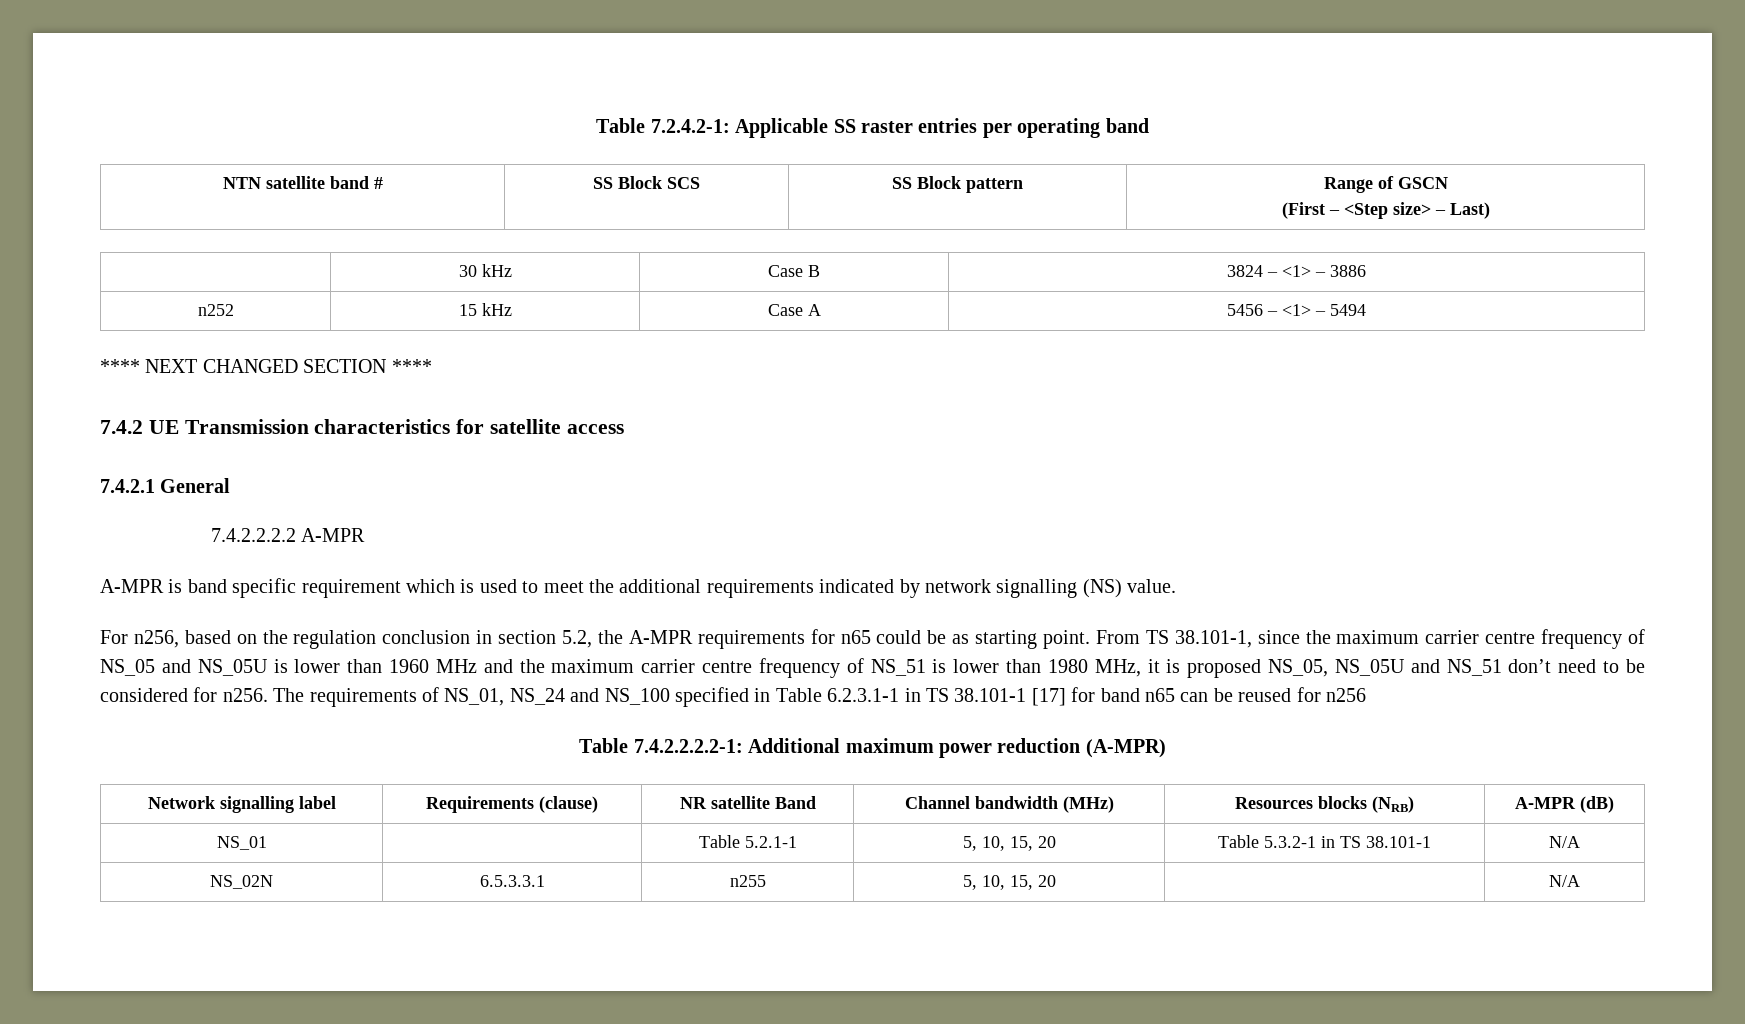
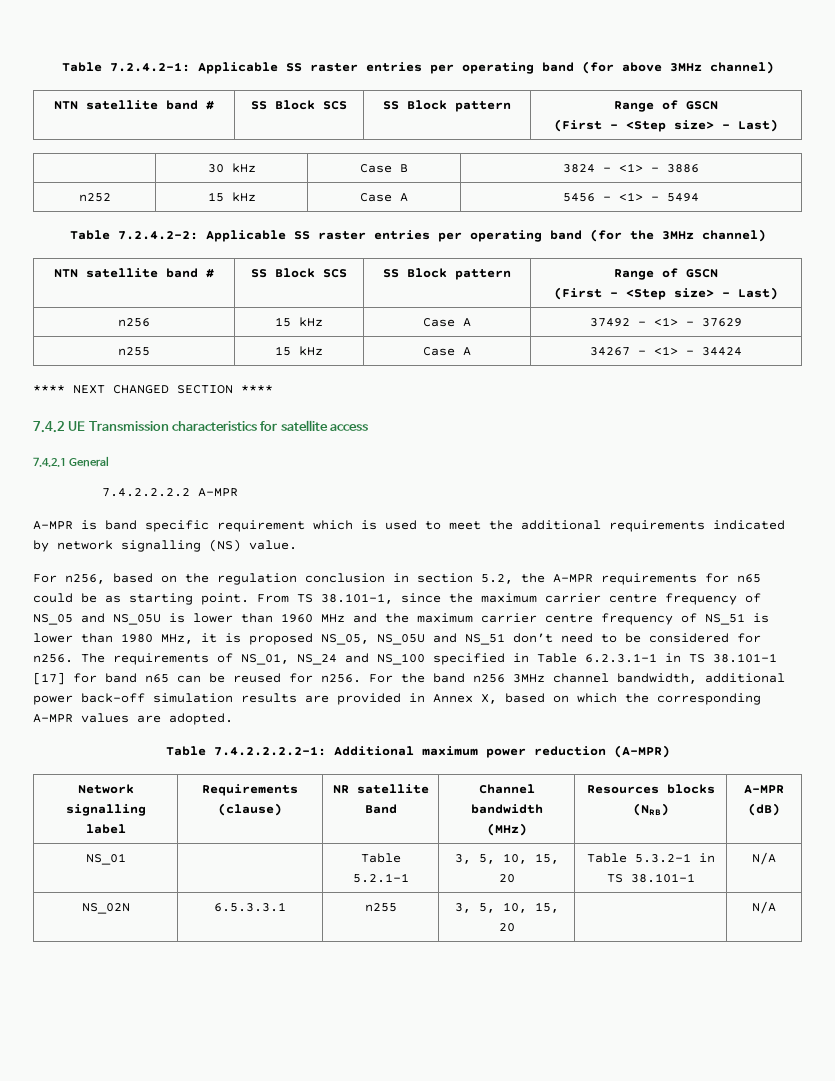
(1149, 125) none -> [581,61,774,74] (for above 3MHz channel)
(1366, 310) none -> [69,229,766,242] [53,268,214,278] [251,268,348,278] [383,268,511,280] [614,268,718,280] [554,287,778,300] [118,318,150,327] [275,317,323,327] [423,318,471,327] [590,317,742,327] [118,347,150,356] [275,346,323,356] [423,347,471,356] [590,346,742,356] // Table 7.2.4.2-2: Applicable SS raster entries per operating band (for the 3MHz channel) // NTN satellite band # | SS Block SCS | SS Block pattern | Range of GSCN // (First – <Step size> – Last) // n256 | 15 kHz | Case A | 37492 – <1> – 37629 // n255 | 15 kHz | Case A | 34267 – <1> – 34424
[1326,688,1367,702] n256 -> [321,673,785,684] [33,693,761,705] [33,713,233,725] n256. For the band n256 3MHz channel bandwidth, additional power back-off simulation results are provided in Annex X, based on which the corresponding A-MPR values are adopted.
(797, 842) none -> [454,854,471,864] 3,
(766, 881) none -> [454,903,471,913] 3,

